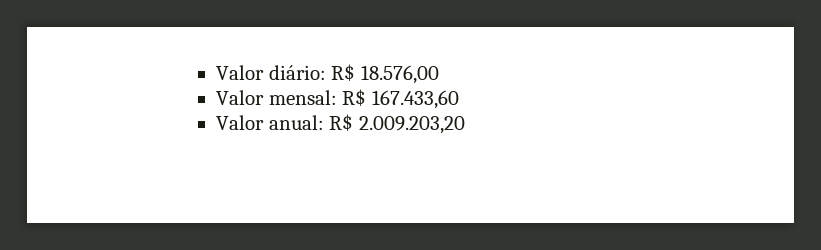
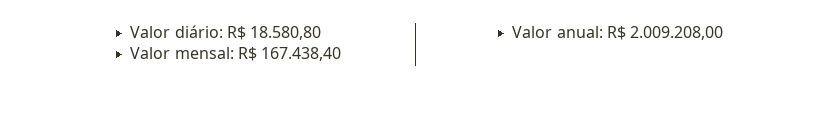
[360,65,439,84] 18.576,00 -> [250,26,322,40] 18.580,80
[371,90,459,109] 167.433,60 -> [261,47,342,61] 167.438,40
[358,116,465,134] 2.009.203,20 -> [630,26,724,40] 2.009.208,00

